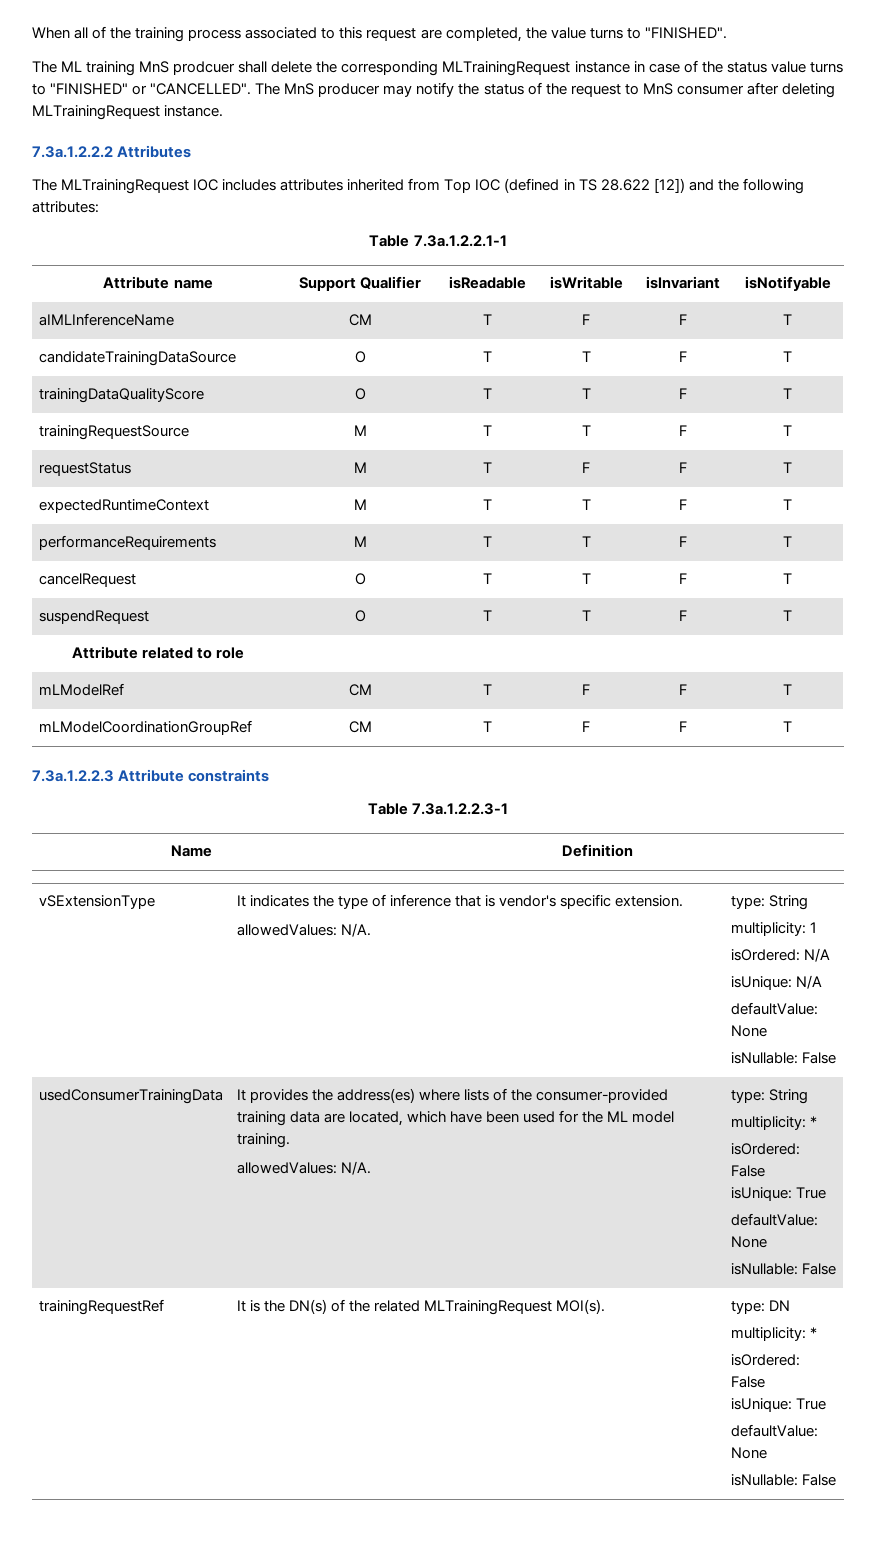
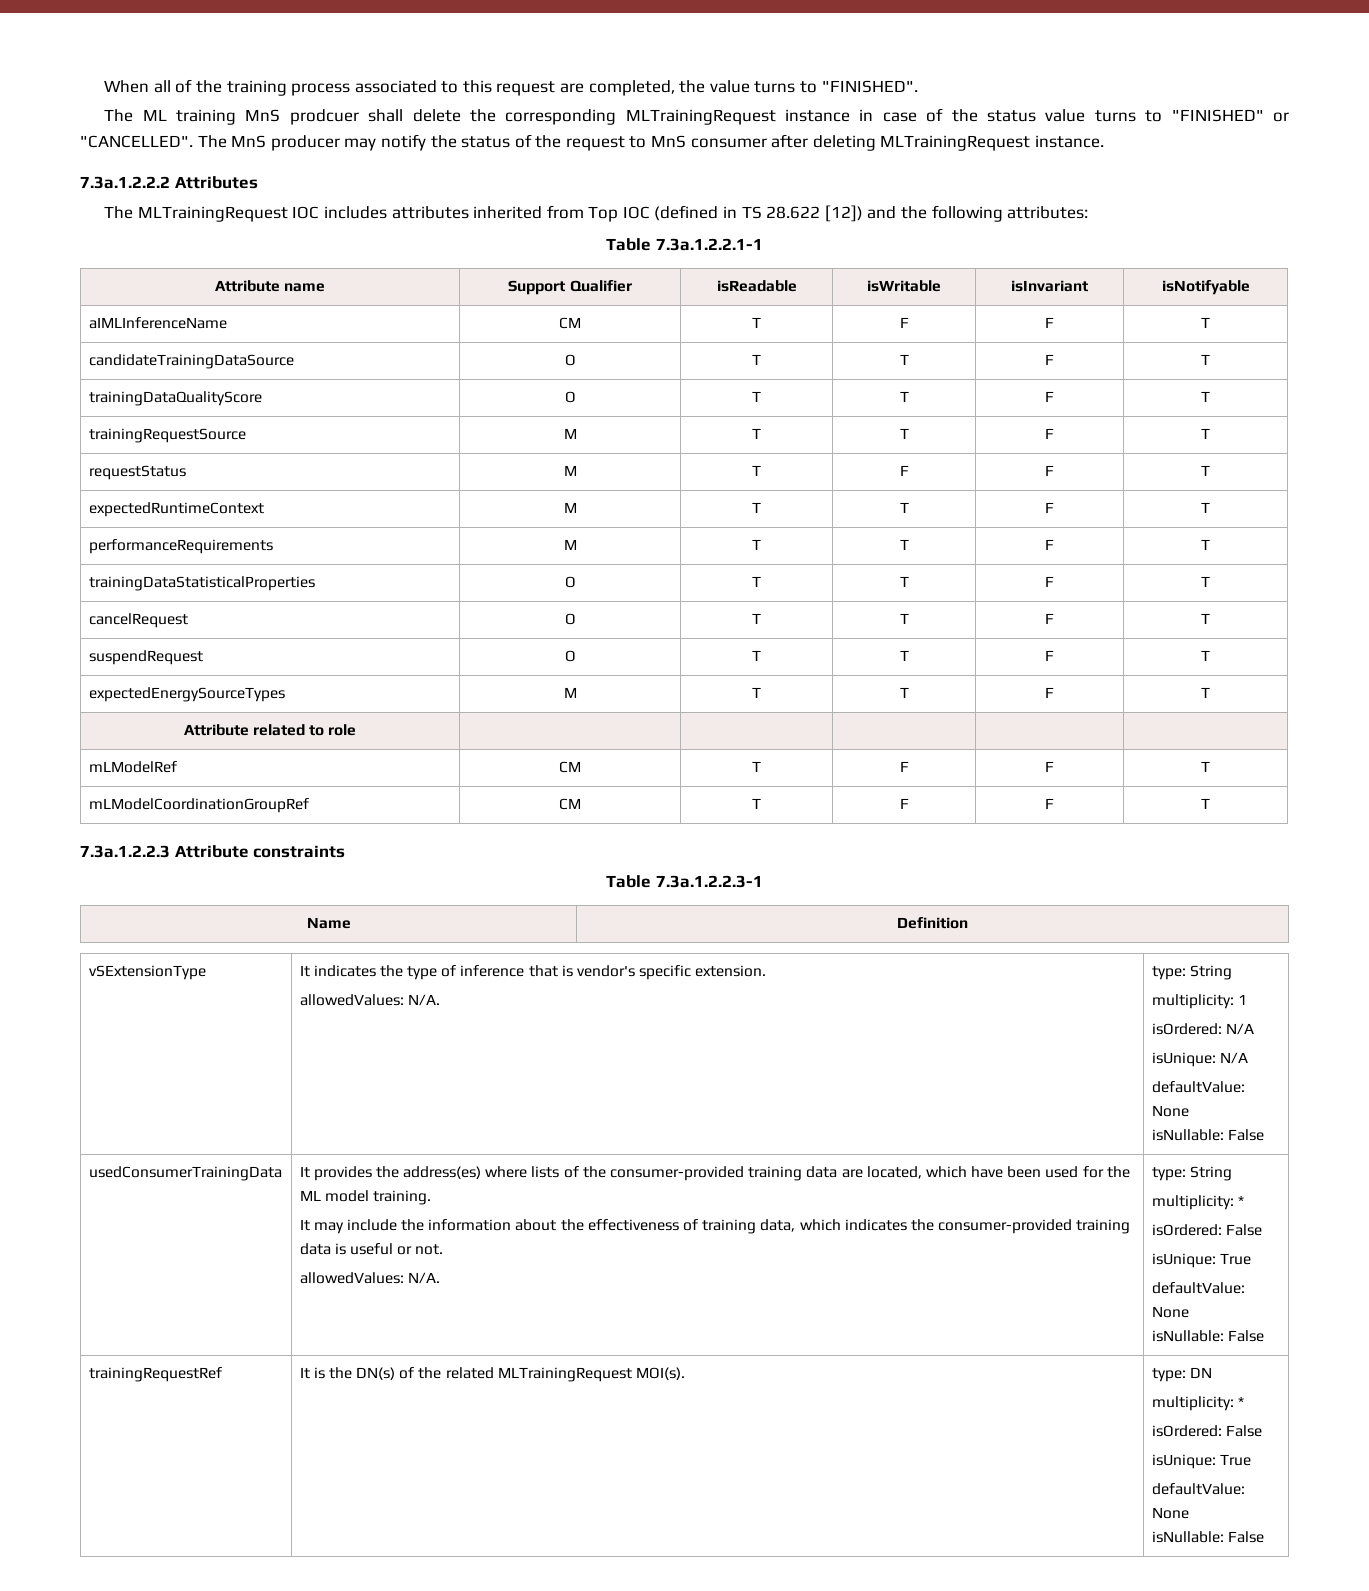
(792, 541) none -> [88,576,315,591] [564,576,576,588] [752,576,761,587] [899,576,909,587] [1045,576,1054,587] [1201,576,1210,587] // trainingDataStatisticalProperties | O | T | T | F | T
(792, 615) none -> [88,687,285,702] [563,687,577,698] [752,687,761,698] [899,687,909,698] [1045,687,1054,698] [1201,687,1210,698] // expectedEnergySourceTypes | M | T | T | F | T
(290, 1140) none -> [299,1219,1131,1234] [299,1243,444,1255] // It may include the information about the effectiveness of training data, which indicates the consumer-provided training data is useful or not.

